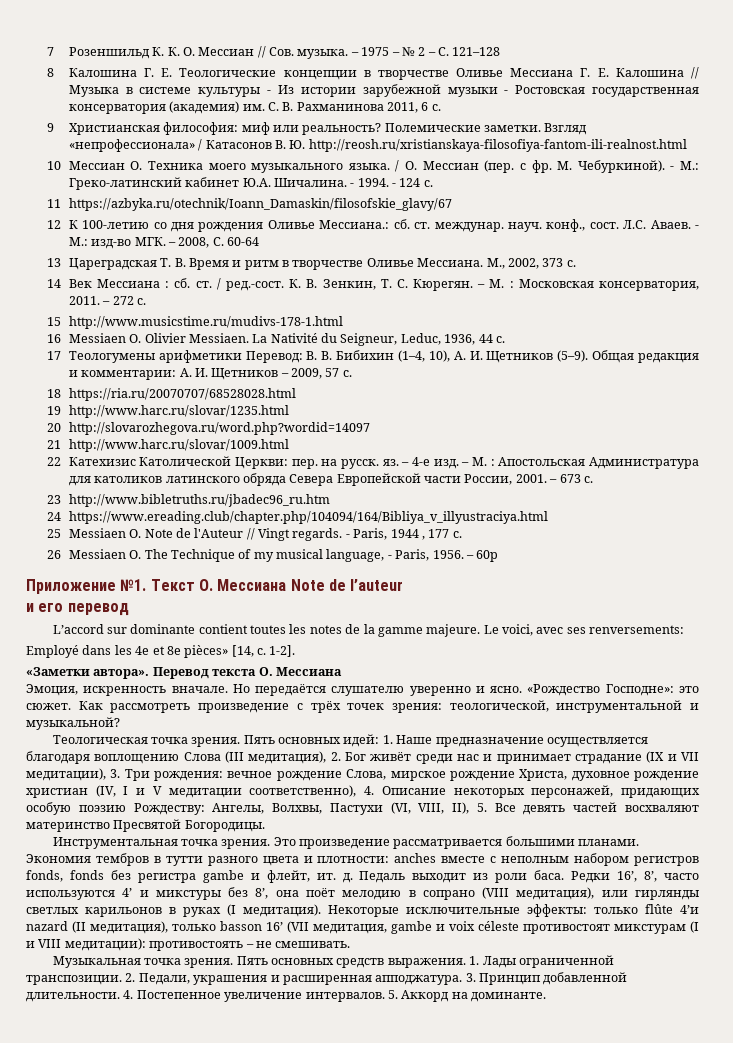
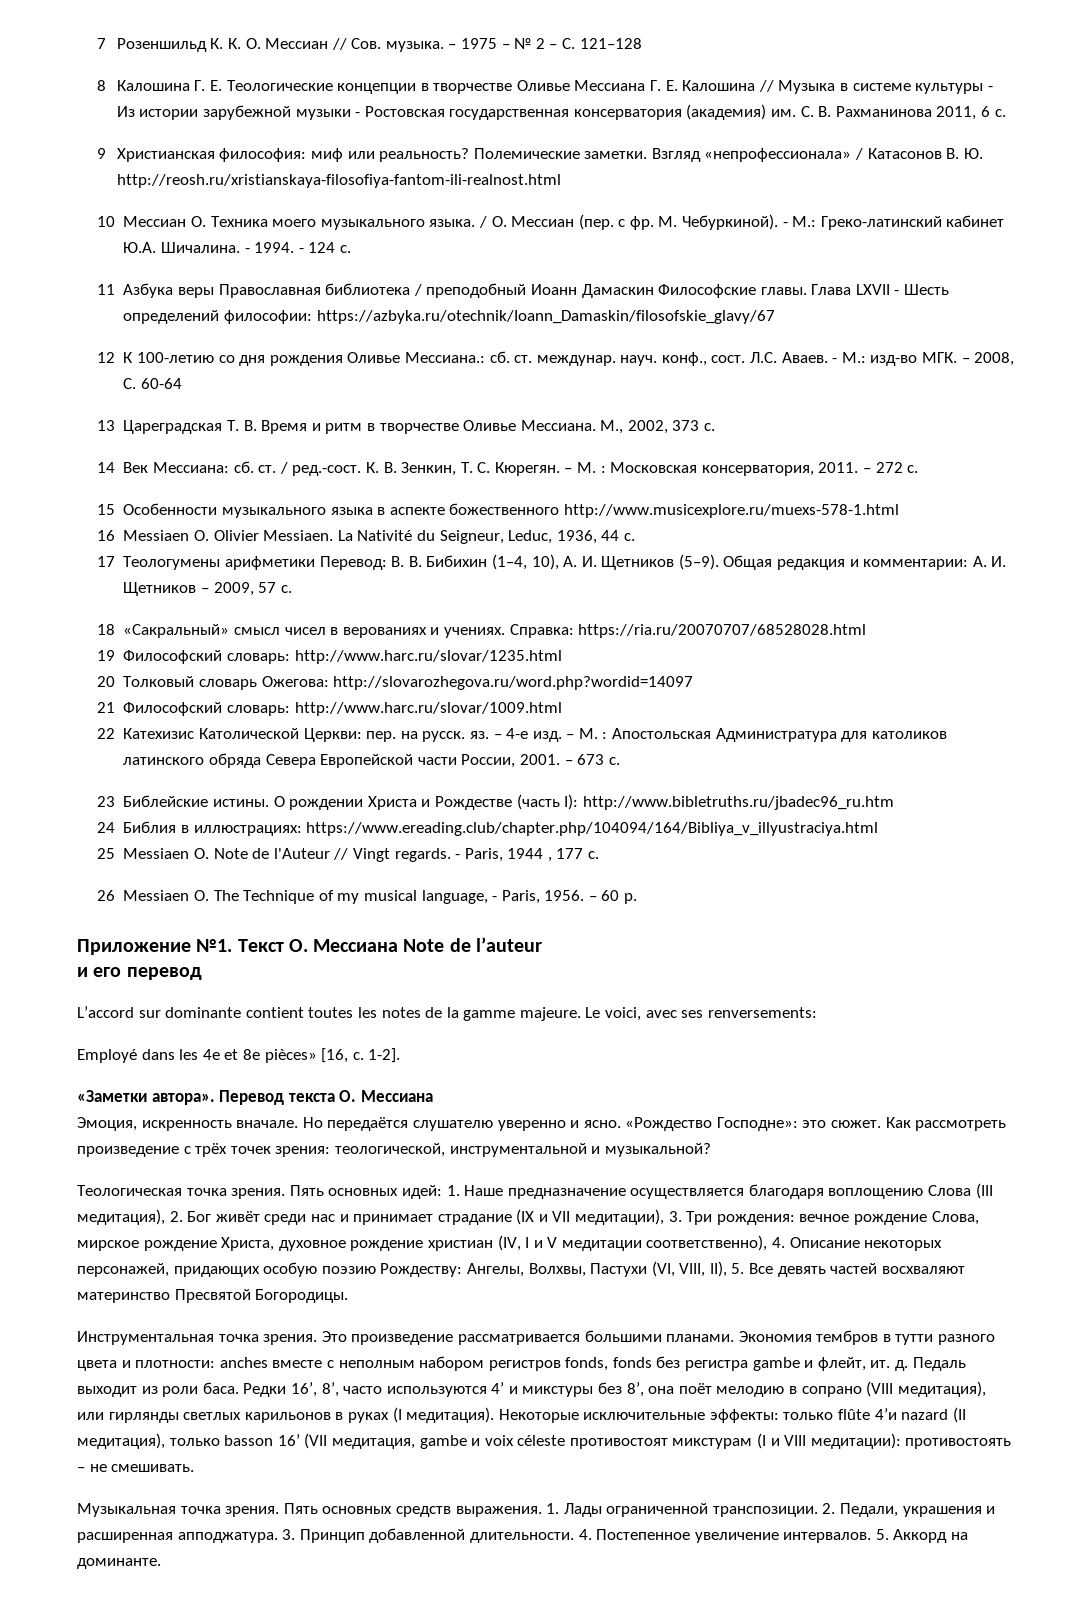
(62, 203) none -> [123,283,950,298] [123,310,312,324] Азбука веры Православная библиотека / преподобный Иоанн Дамаскин Философские главы. Глава LXVII - Шесть определений философии:
[96,279,170,288] Мессиана : -> [152,462,229,473] Мессиана:
[68,316,343,329] http://www.musicstime.ru/mudivs-178-1.html -> [123,503,899,518] Особенности музыкального языка в аспекте божественного http://www.musicexplore.ru/muexs-578-1.html
(62, 393) none -> [123,624,574,638] «Сакральный» смысл чисел в верованиях и учениях. Справка:
(62, 410) none -> [123,650,290,664] Философский словарь:
(62, 427) none -> [123,676,329,690] Толковый словарь Ожегова:
(62, 444) none -> [123,702,290,716] Философский словарь:
(62, 499) none -> [123,794,579,810] Библейские истины. О рождении Христа и Рождестве (часть I):
(62, 516) none -> [123,821,302,836] Библия в иллюстрациях:
[476,550,499,562] 60p -> [601,890,638,904] 60 p.
[231,645,254,657] [14, -> [321,1048,349,1063] [16,

